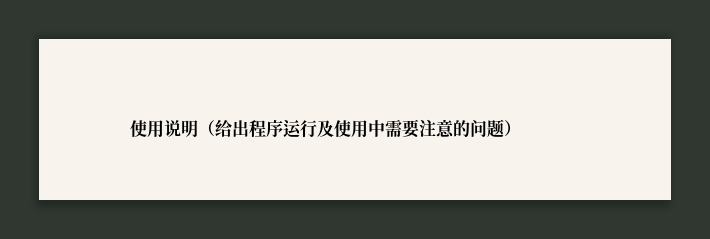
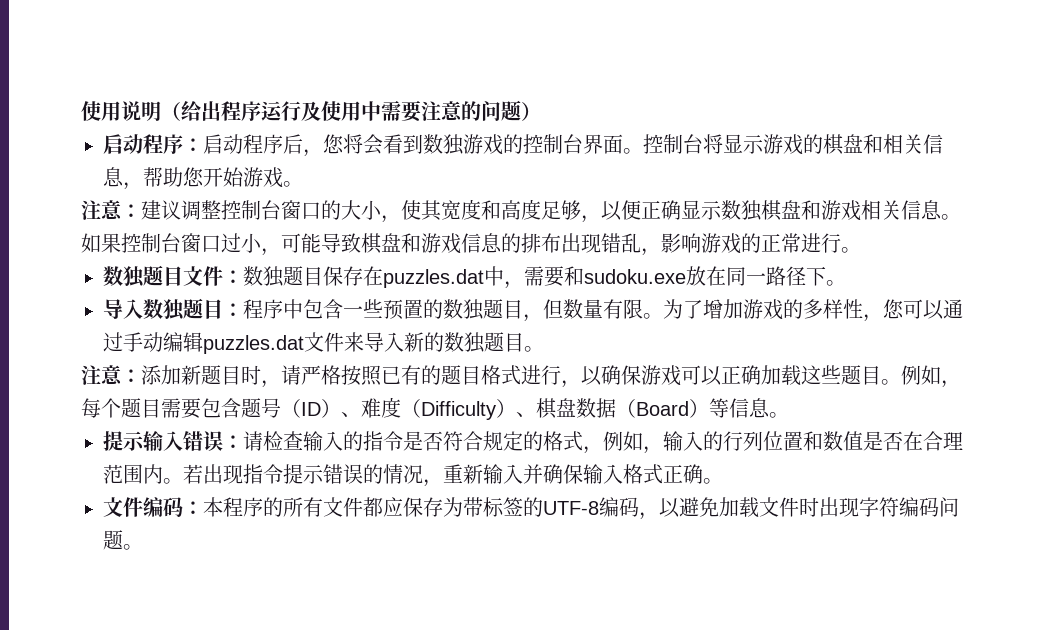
(521, 128) none -> [103,134,943,157] [103,167,303,190] [81,199,961,223] [81,233,861,256] [103,265,846,289] [103,298,963,322] [103,332,544,354] [81,365,961,388] [81,397,789,420] [103,430,963,454] [103,464,723,487] [103,497,959,520] [103,530,143,550] // 启动程序：启动程序后，您将会看到数独游戏的控制台界面。控制台将显示游戏的棋盘和相关信息，帮助您开始游戏。 // 注意：建议调整控制台窗口的大小，使其宽度和高度足够，以便正确显示数独棋盘和游戏相关信息。如果控制台窗口过小，可能导致棋盘和游戏信息的排布出现错乱，影响游戏的正常进行。 // 数独题目文件：数独题目保存在puzzles.dat中，需要和sudoku.exe放在同一路径下。 // 导入数独题目：程序中包含一些预置的数独题目，但数量有限。为了增加游戏的多样性，您可以通过手动编辑puzzles.dat文件来导入新的数独题目。 // 注意：添加新题目时，请严格按照已有的题目格式进行，以确保游戏可以正确加载这些题目。例如，每个题目需要包含题号（ID）、难度（Difficulty）、棋盘数据（Board）等信息。 // 提示输入错误：请检查输入的指令是否符合规定的格式，例如，输入的行列位置和数值是否在合理范围内。若出现指令提示错误的情况，重新输入并确保输入格式正确。 // 文件编码：本程序的所有文件都应保存为带标签的UTF-8编码，以避免加载文件时出现字符编码问题。

